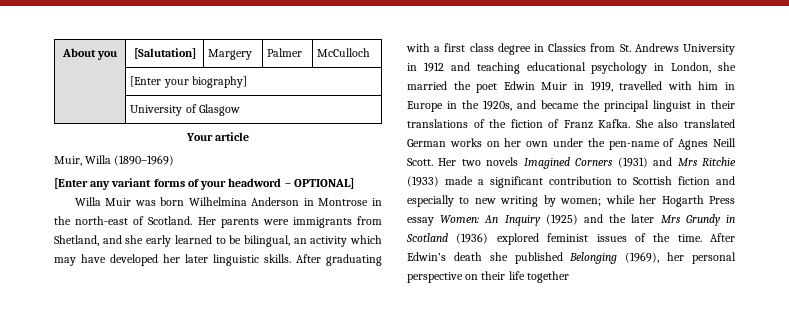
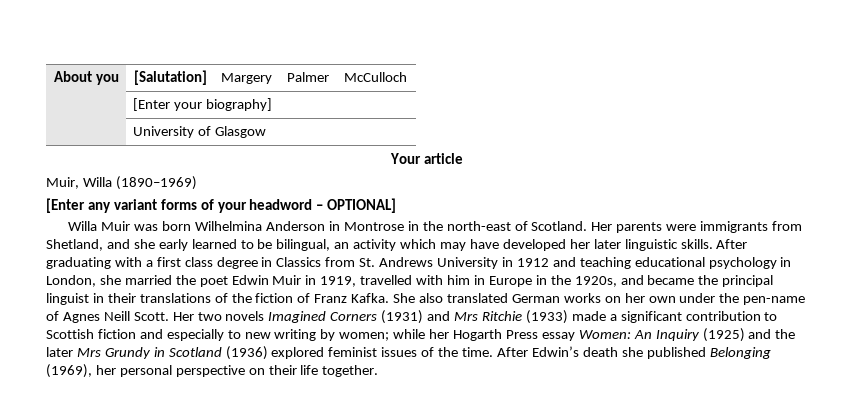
[526,271,569,283] together -> [322,365,379,377] together.

